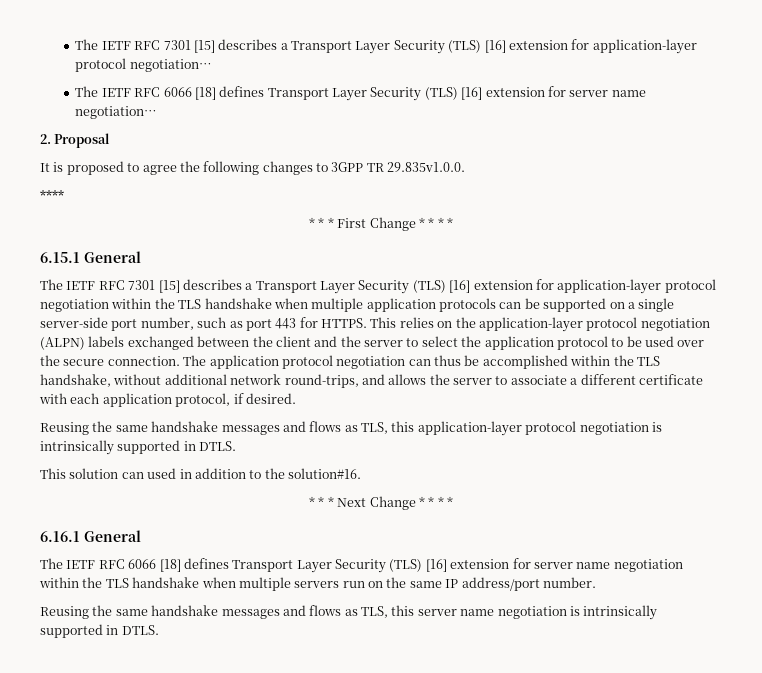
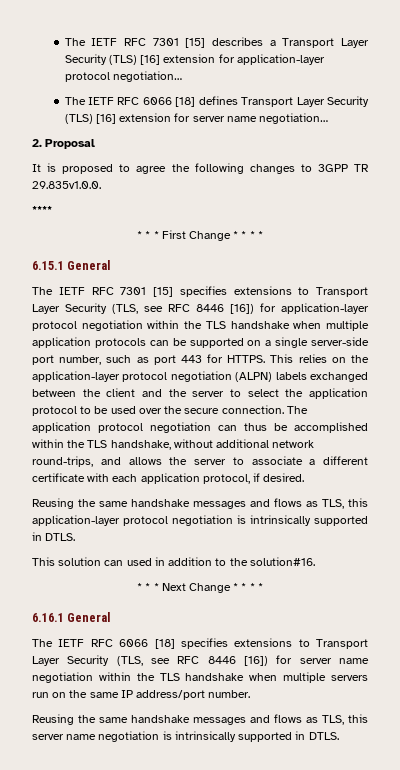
[182,279,533,294] describes a Transport Layer Security (TLS) [16] extension -> [179,286,368,297] [32,303,254,314] specifies extensions to Transport Layer Security (TLS, see RFC 8446 [16])
[183,558,510,573] defines Transport Layer Security (TLS) [16] extension -> [180,638,368,649] [32,655,268,666] specifies extensions to Transport Layer Security (TLS, see RFC 8446 [16])

